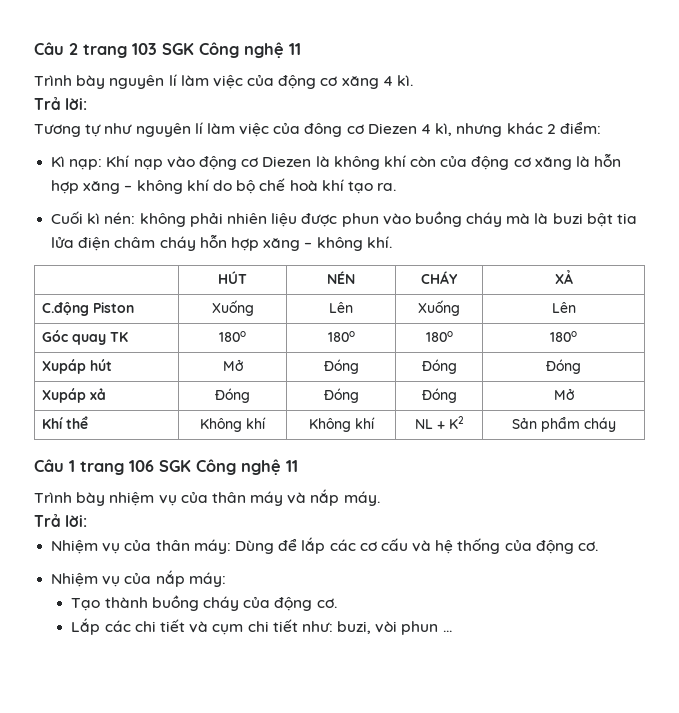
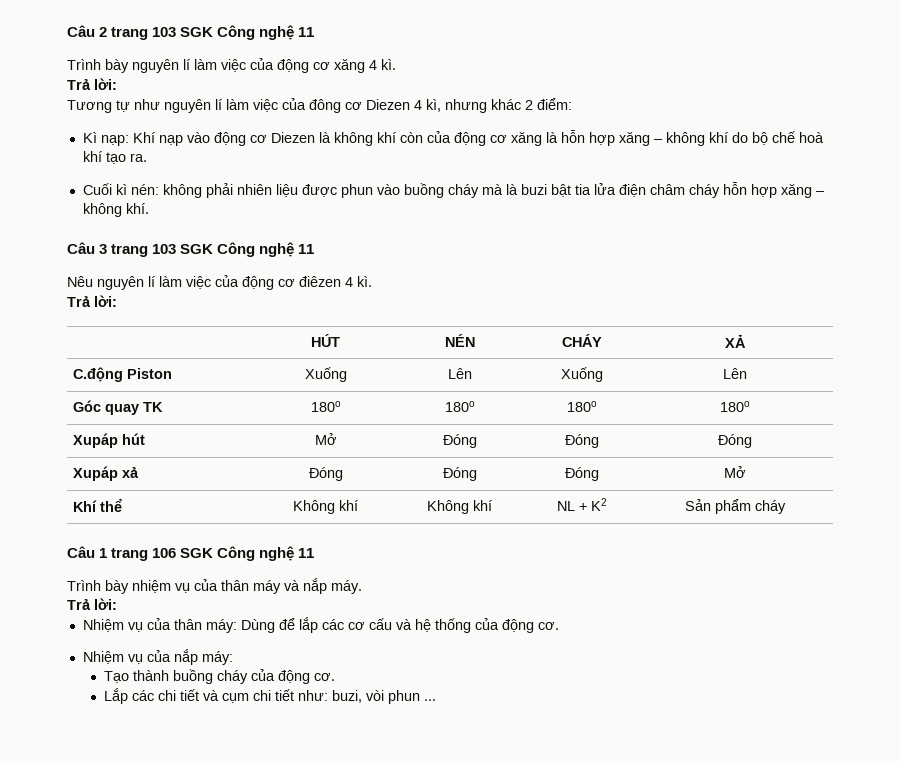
(392, 242) none -> [67,242,315,257] [67,275,372,290] [67,295,117,307] // Câu 3 trang 103 SGK Công nghệ 11 // Nêu nguyên lí làm việc của động cơ điêzen 4 kì. // Trả lời:

